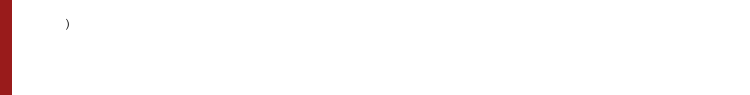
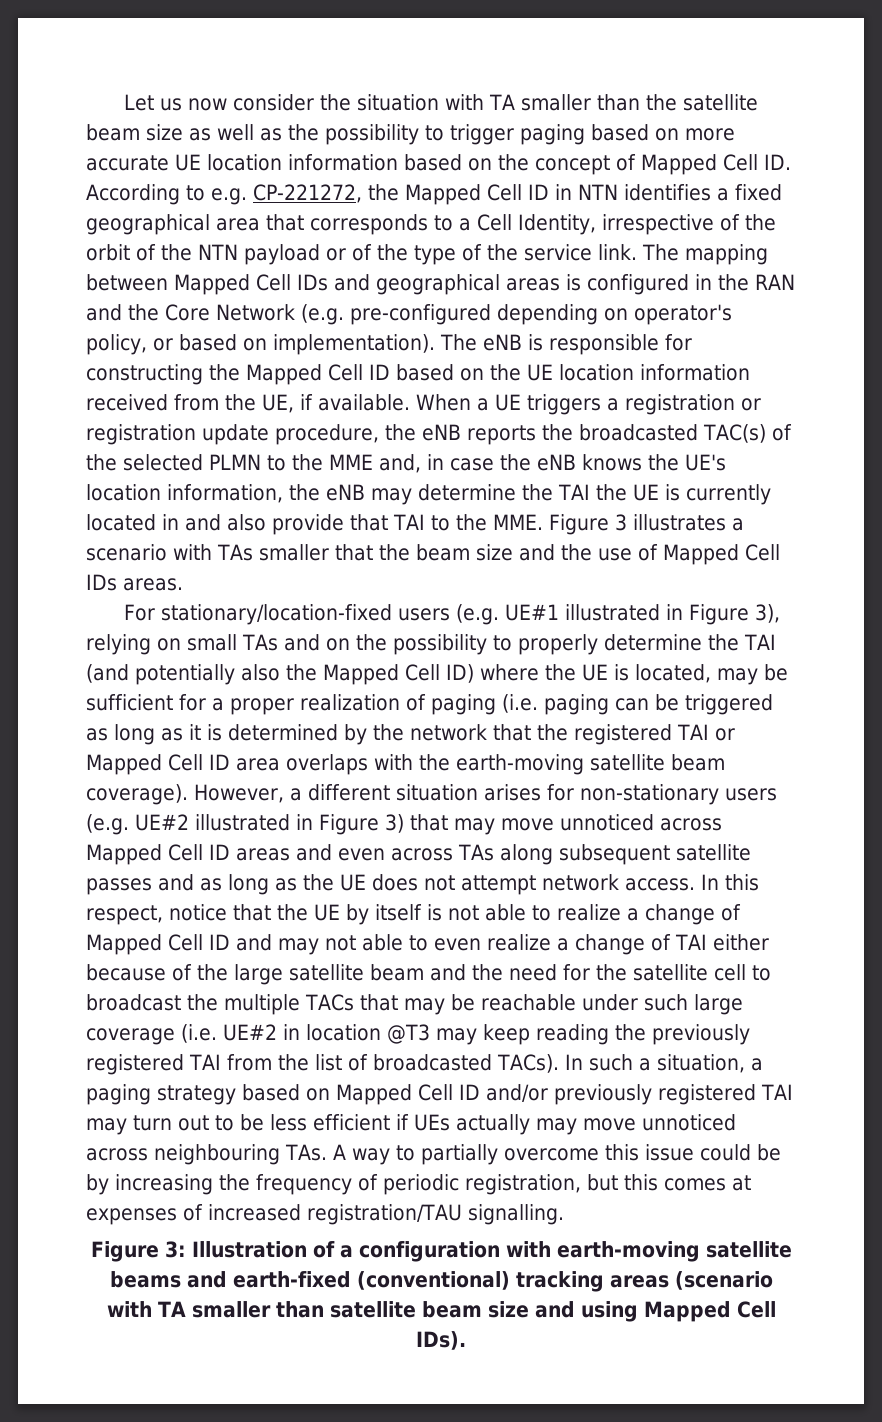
[65,18,70,30] ) -> [124,94,759,111] [86,124,735,145] [86,154,791,175] [86,184,782,205] [86,214,776,235] [86,244,768,265] [86,274,795,295] [86,304,732,325] [86,334,692,355] [86,364,750,385] [86,394,761,415] [86,424,792,445] [86,454,726,473] [86,484,771,505] [86,514,744,535] [86,544,780,565] [86,574,183,591] [124,604,781,625] [86,634,776,655] [86,664,788,685] [86,694,773,715] [86,724,735,745] [86,754,725,775] [86,784,777,805] [86,814,722,835] [86,844,751,865] [86,874,759,895] [86,904,741,925] [86,934,769,955] [86,964,771,985] [86,994,743,1015] [86,1024,750,1045] [86,1054,763,1075] [86,1084,793,1105] [86,1114,736,1135] [86,1144,781,1165] [86,1174,751,1195] [86,1204,564,1225] [90,1241,792,1262] [109,1271,773,1292] [106,1301,776,1322] [416,1331,466,1350] Let us now consider the situation with TA smaller than the satellite beam size as well as the possibility to trigger paging based on more accurate UE location information based on the concept of Mapped Cell ID. According to e.g. CP-221272, the Mapped Cell ID in NTN identifies a fixed geographical area that corresponds to a Cell Identity, irrespective of the orbit of the NTN payload or of the type of the service link. The mapping between Mapped Cell IDs and geographical areas is configured in the RAN and the Core Network (e.g. pre-configured depending on operator's policy, or based on implementation). The eNB is responsible for constructing the Mapped Cell ID based on the UE location information received from the UE, if available. When a UE triggers a registration or registration update procedure, the eNB reports the broadcasted TAC(s) of the selected PLMN to the MME and, in case the eNB knows the UE's location information, the eNB may determine the TAI the UE is currently located in and also provide that TAI to the MME. Figure 3 illustrates a scenario with TAs smaller that the beam size and the use of Mapped Cell IDs areas. // For stationary/location-fixed users (e.g. UE#1 illustrated in Figure 3), relying on small TAs and on the possibility to properly determine the TAI (and potentially also the Mapped Cell ID) where the UE is located, may be sufficient for a proper realization of paging (i.e. paging can be triggered as long as it is determined by the network that the registered TAI or Mapped Cell ID area overlaps with the earth-moving satellite beam coverage). However, a different situation arises for non-stationary users (e.g. UE#2 illustrated in Figure 3) that may move unnoticed across Mapped Cell ID areas and even across TAs along subsequent satellite passes and as long as the UE does not attempt network access. In this respect, notice that the UE by itself is not able to realize a change of Mapped Cell ID and may not able to even realize a change of TAI either because of the large satellite beam and the need for the satellite cell to broadcast the multiple TACs that may be reachable under such large coverage (i.e. UE#2 in location @T3 may keep reading the previously registered TAI from the list of broadcasted TACs). In such a situation, a paging strategy based on Mapped Cell ID and/or previously registered TAI may turn out to be less efficient if UEs actually may move unnoticed across neighbouring TAs. A way to partially overcome this issue could be by increasing the frequency of periodic registration, but this comes at expenses of increased registration/TAU signalling. // Figure 3: Illustration of a configuration with earth-moving satellite beams and earth-fixed (conventional) tracking areas (scenario with TA smaller than satellite beam size and using Mapped Cell IDs).

